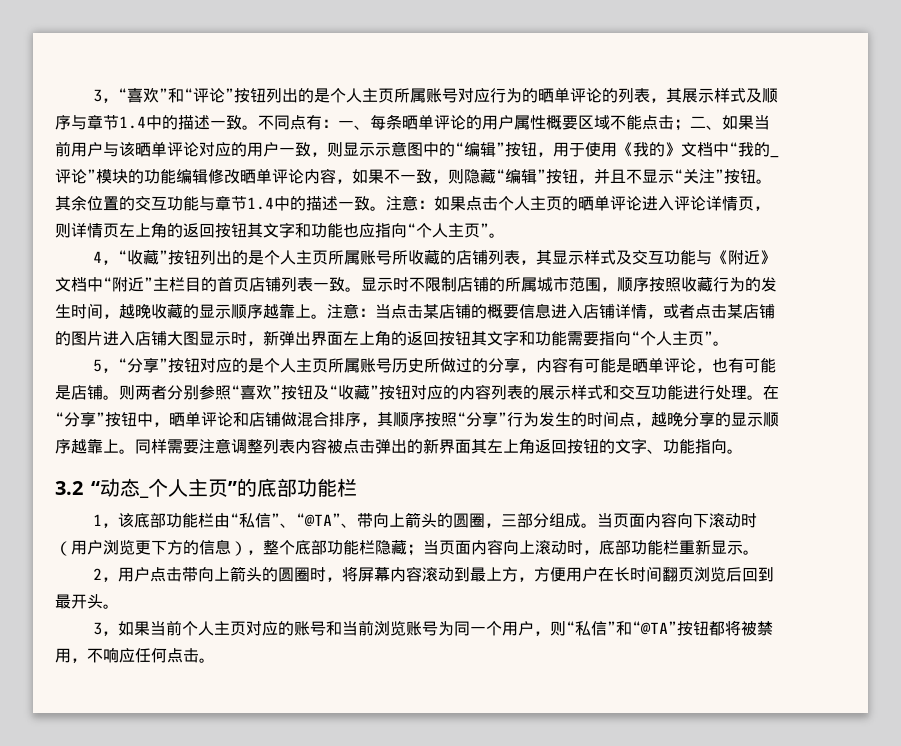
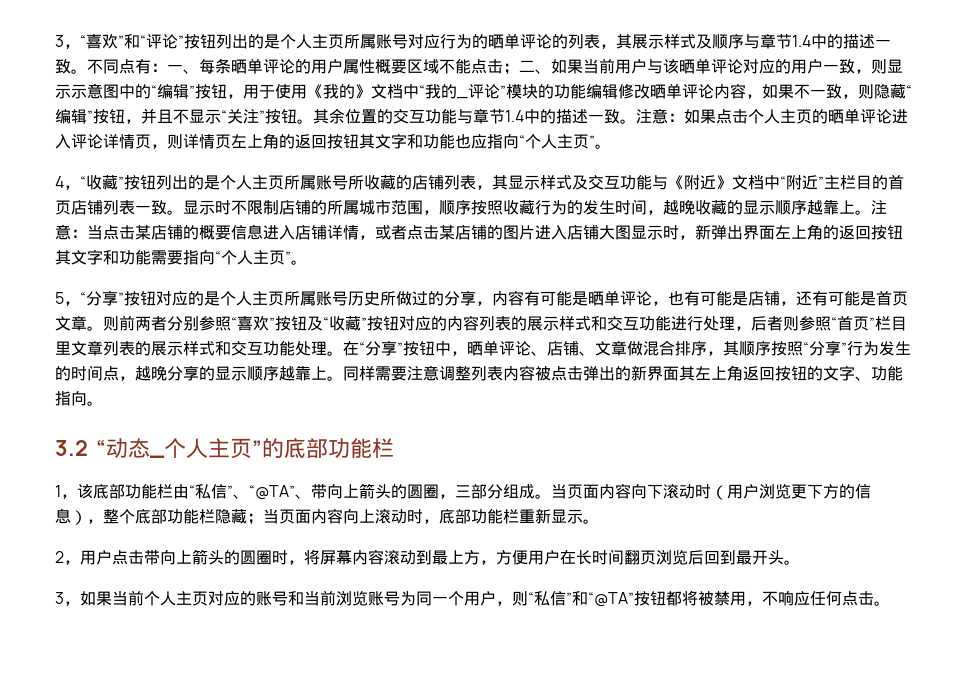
[103,385,135,400] 。则 -> [780,291,908,306] [55,315,135,331] ，还有可能是首页文章。则前
(747, 392) none -> [735,316,907,331] [55,341,327,356] ，后者则参照“首页”栏目里文章列表的展示样式和交互功能处理
[233,411,281,427] 和店铺 -> [531,340,627,356] 、店铺、文章

